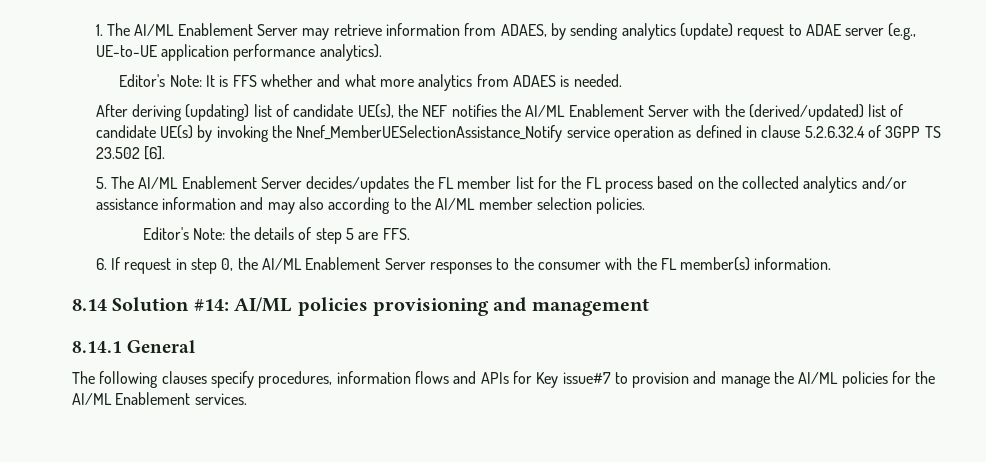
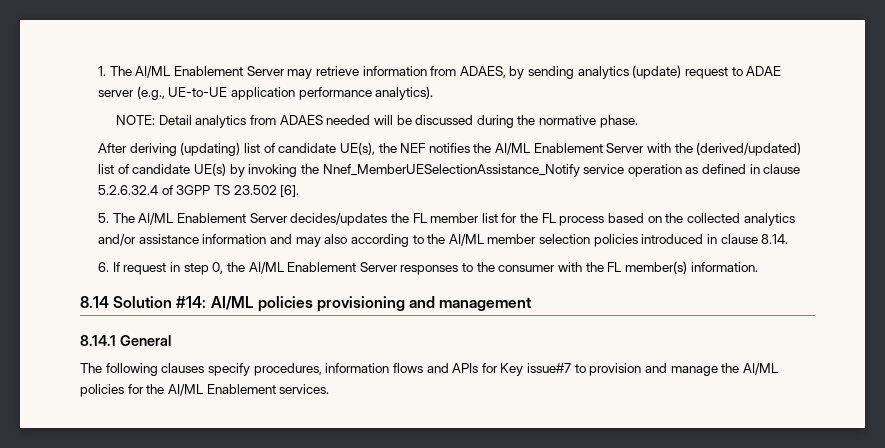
[119,74,622,91] Editor's Note: It is FFS whether and what more analytics from ADAES is needed. -> [116,115,638,128] NOTE: Detail analytics from ADAES needed will be discussed during the normative phase.
[596,197,646,214] [143,227,410,244] policies. // Editor's Note: the details of step 5 are FFS. -> [593,234,789,247] policies introduced in clause 8.14.

